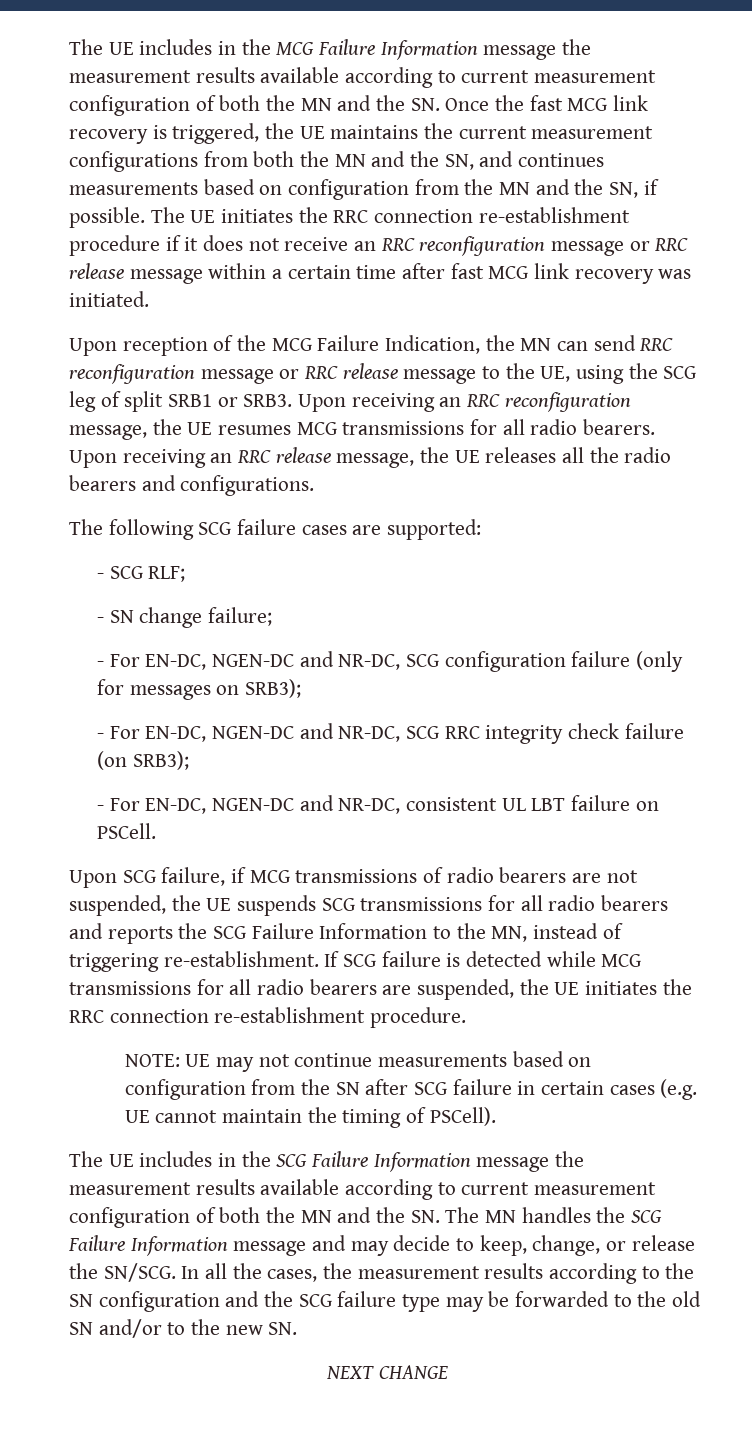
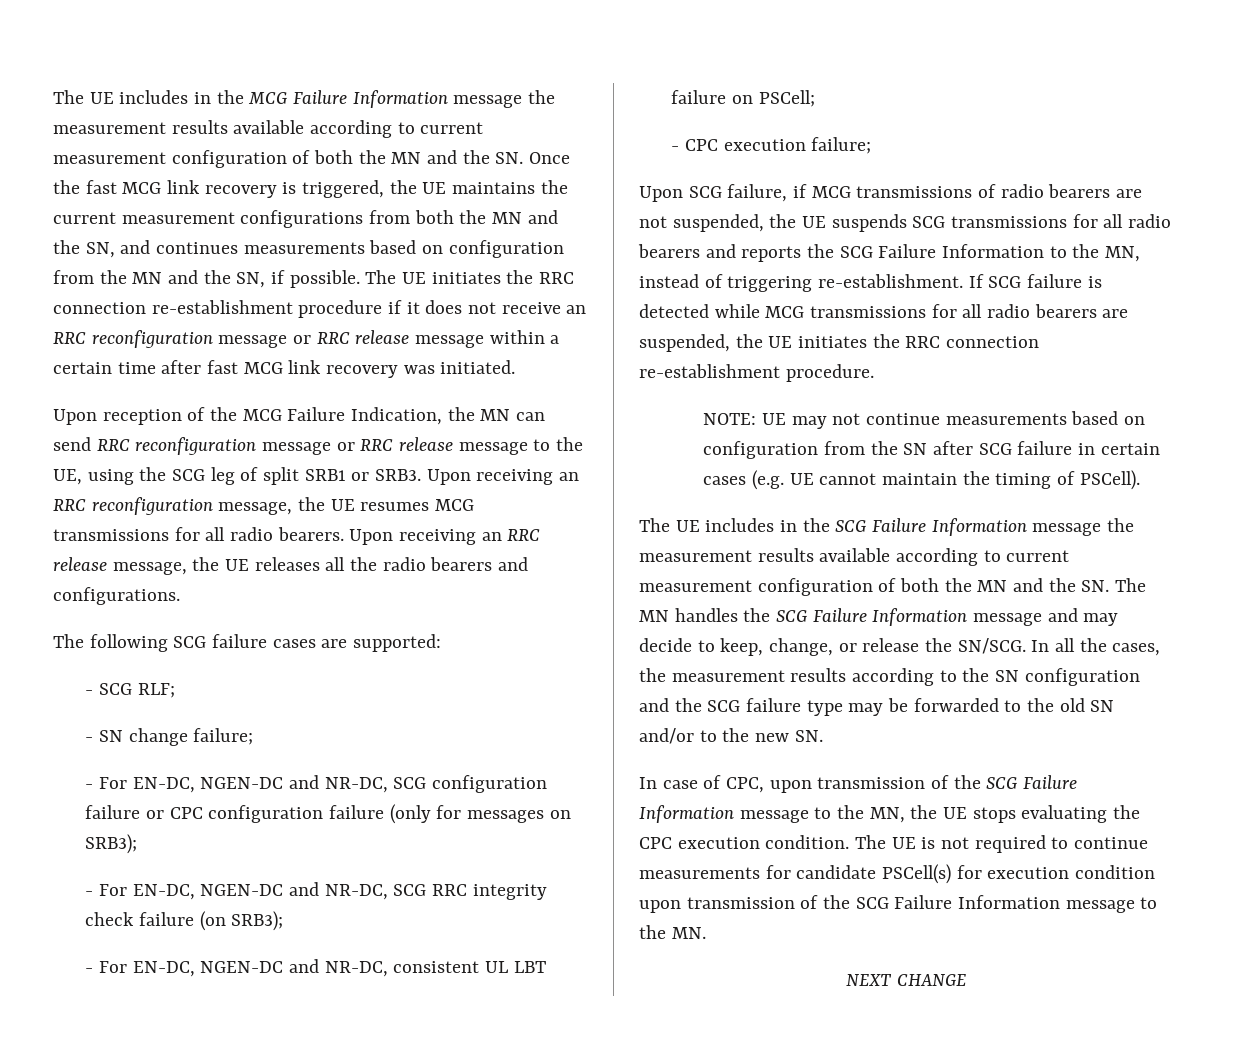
(631, 659) none -> [145,805,384,823] or CPC configuration failure
[96,823,156,839] PSCell. -> [758,90,815,107] [671,137,872,154] PSCell; // - CPC execution failure;
(298, 1328) none -> [639,775,1078,793] [639,805,1141,823] [639,835,1149,853] [639,864,1156,884] [639,895,1158,913] [639,925,706,939] // In case of CPC, upon transmission of the SCG Failure Information message to the MN, the UE stops evaluating the CPC execution condition. The UE is not required to continue measurements for candidate PSCell(s) for execution condition upon transmission of the SCG Failure Information message to the MN.

